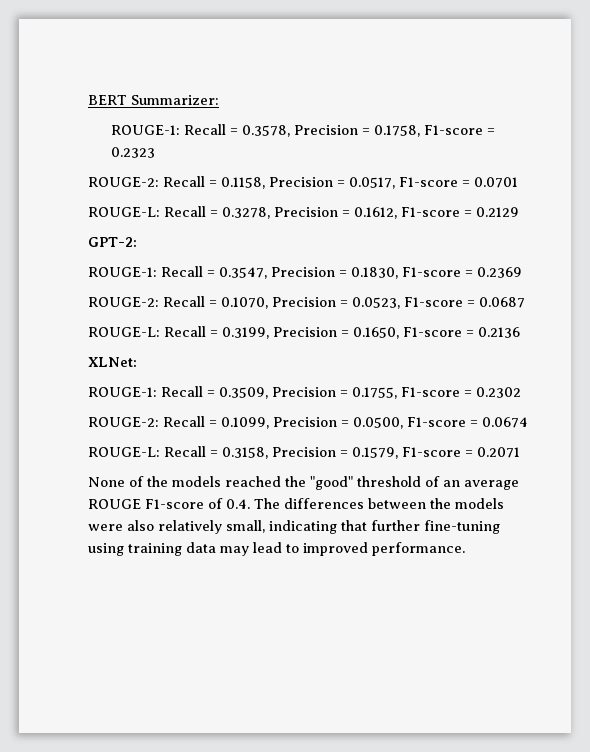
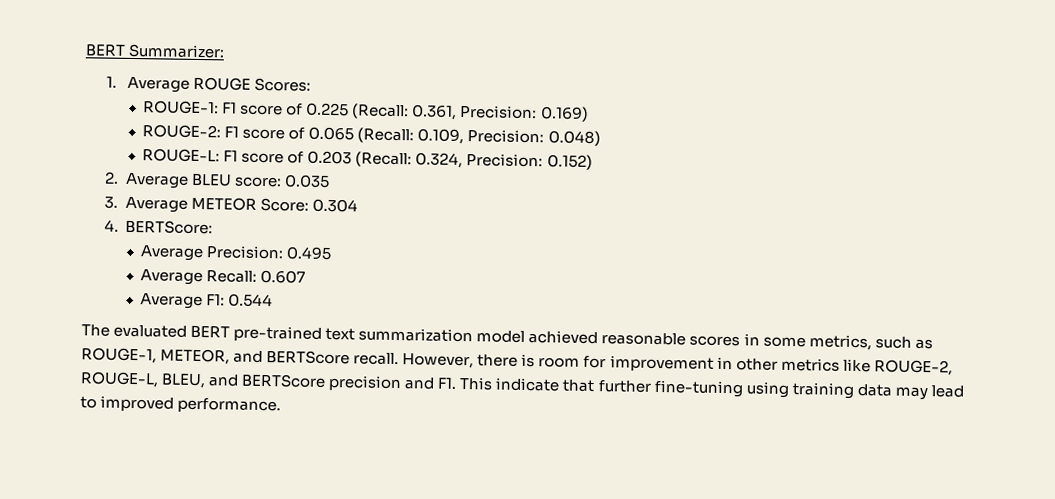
[111,124,496,137] [111,147,156,158] [88,176,518,189] [88,206,519,219] [88,237,137,247] [88,266,522,279] [88,296,525,309] [88,326,520,339] [88,357,137,367] [88,386,521,399] [88,416,528,429] [88,446,520,459] [88,476,519,490] [88,498,504,509] [88,520,337,534] ROUGE-1: Recall = 0.3578, Precision = 0.1758, F1-score = 0.2323 // ROUGE-2: Recall = 0.1158, Precision = 0.0517, F1-score = 0.0701 // ROUGE-L: Recall = 0.3278, Precision = 0.1612, F1-score = 0.2129 // GPT-2: // ROUGE-1: Recall = 0.3547, Precision = 0.1830, F1-score = 0.2369 // ROUGE-2: Recall = 0.1070, Precision = 0.0523, F1-score = 0.0687 // ROUGE-L: Recall = 0.3199, Precision = 0.1650, F1-score = 0.2136 // XLNet: // ROUGE-1: Recall = 0.3509, Precision = 0.1755, F1-score = 0.2302 // ROUGE-2: Recall = 0.1099, Precision = 0.0500, F1-score = 0.0674 // ROUGE-L: Recall = 0.3158, Precision = 0.1579, F1-score = 0.2071 // None of the models reached the "good" threshold of an average ROUGE F1-score of 0.4. The differences between the models were also relatively small, indicating -> [105,76,311,93] [143,100,589,122] [142,124,601,147] [142,148,593,170] [103,171,330,189] [103,196,358,213] [103,219,214,235] [140,245,333,262] [140,269,307,286] [140,293,274,310] [81,324,933,351] [81,347,953,376] [80,371,561,392] 1. Average ROUGE Scores: // ROUGE-1: F1 score of 0.225 (Recall: 0.361, Precision: 0.169) // ROUGE-2: F1 score of 0.065 (Recall: 0.109, Precision: 0.048) // ROUGE-L: F1 score of 0.203 (Recall: 0.324, Precision: 0.152) // 2. Average BLEU score: 0.035 // 3. Average METEOR Score: 0.304 // 4. BERTScore: // Average Precision: 0.495 // Average Recall: 0.607 // Average F1: 0.544 // The evaluated BERT pre-trained text summarization model achieved reasonable scores in some metrics, such as ROUGE-1, METEOR, and BERTScore recall. However, there is room for improvement in other metrics like ROUGE-2, ROUGE-L, BLEU, and BERTScore precision and F1. This indicate

